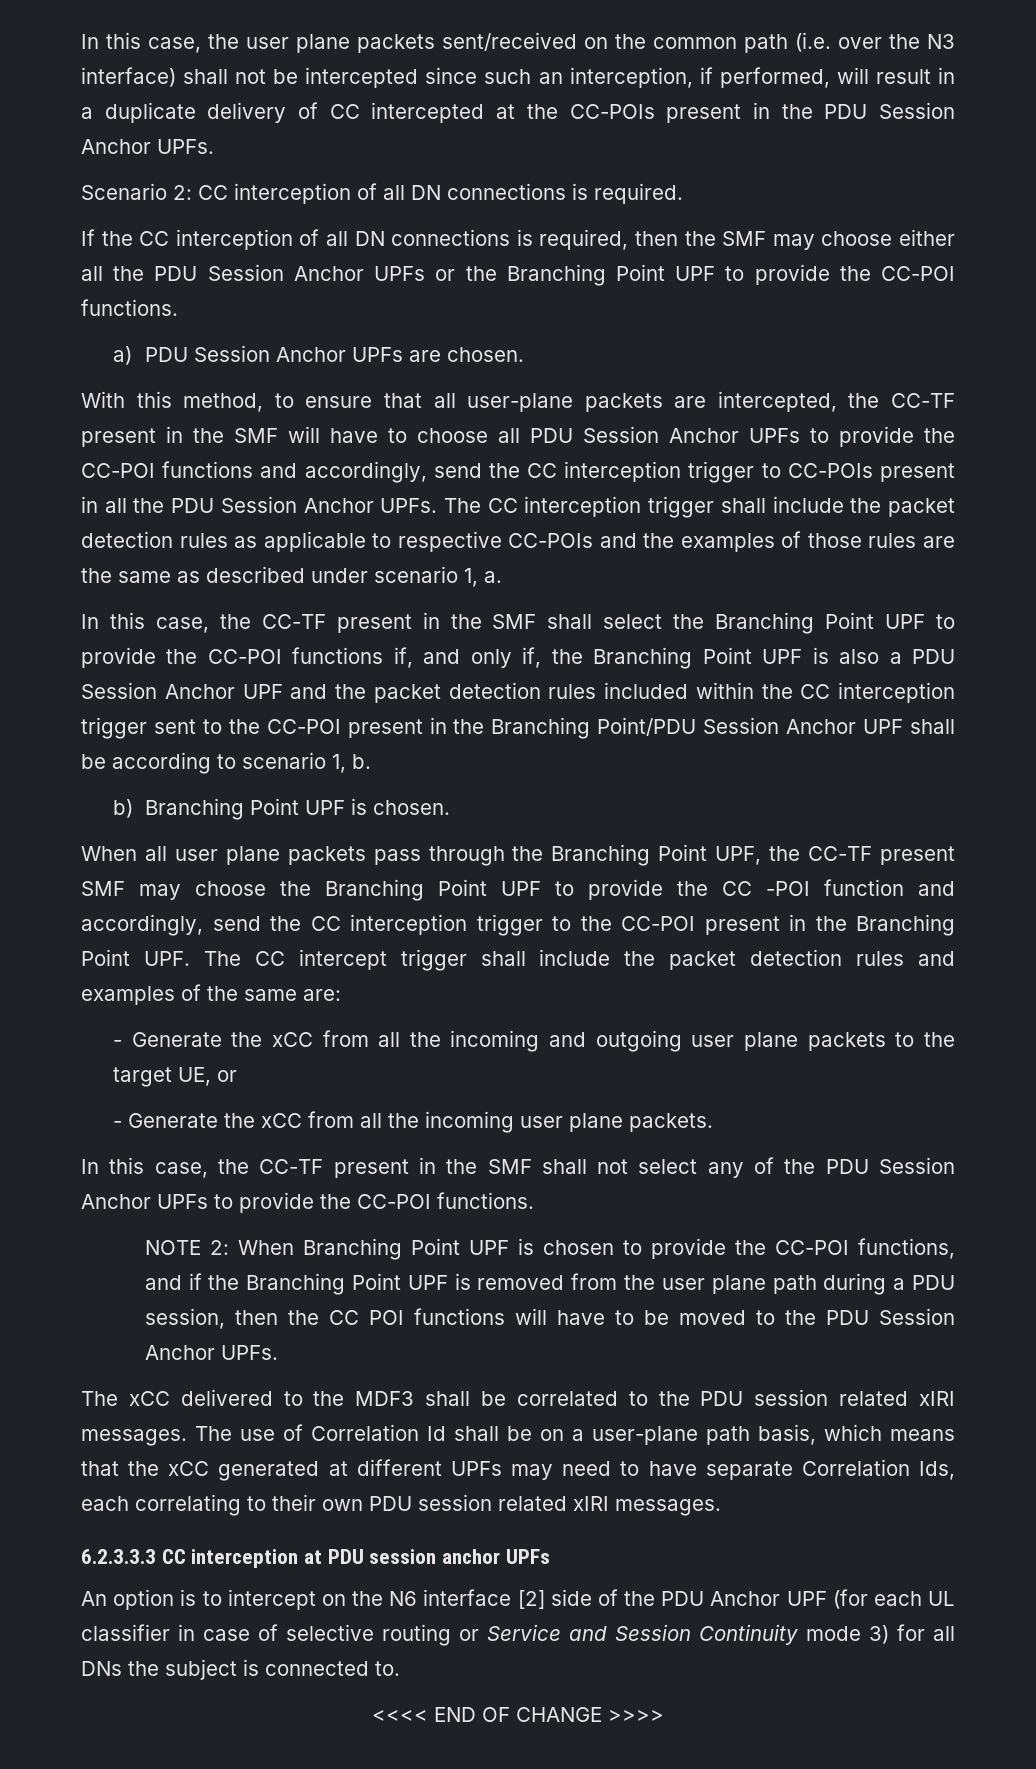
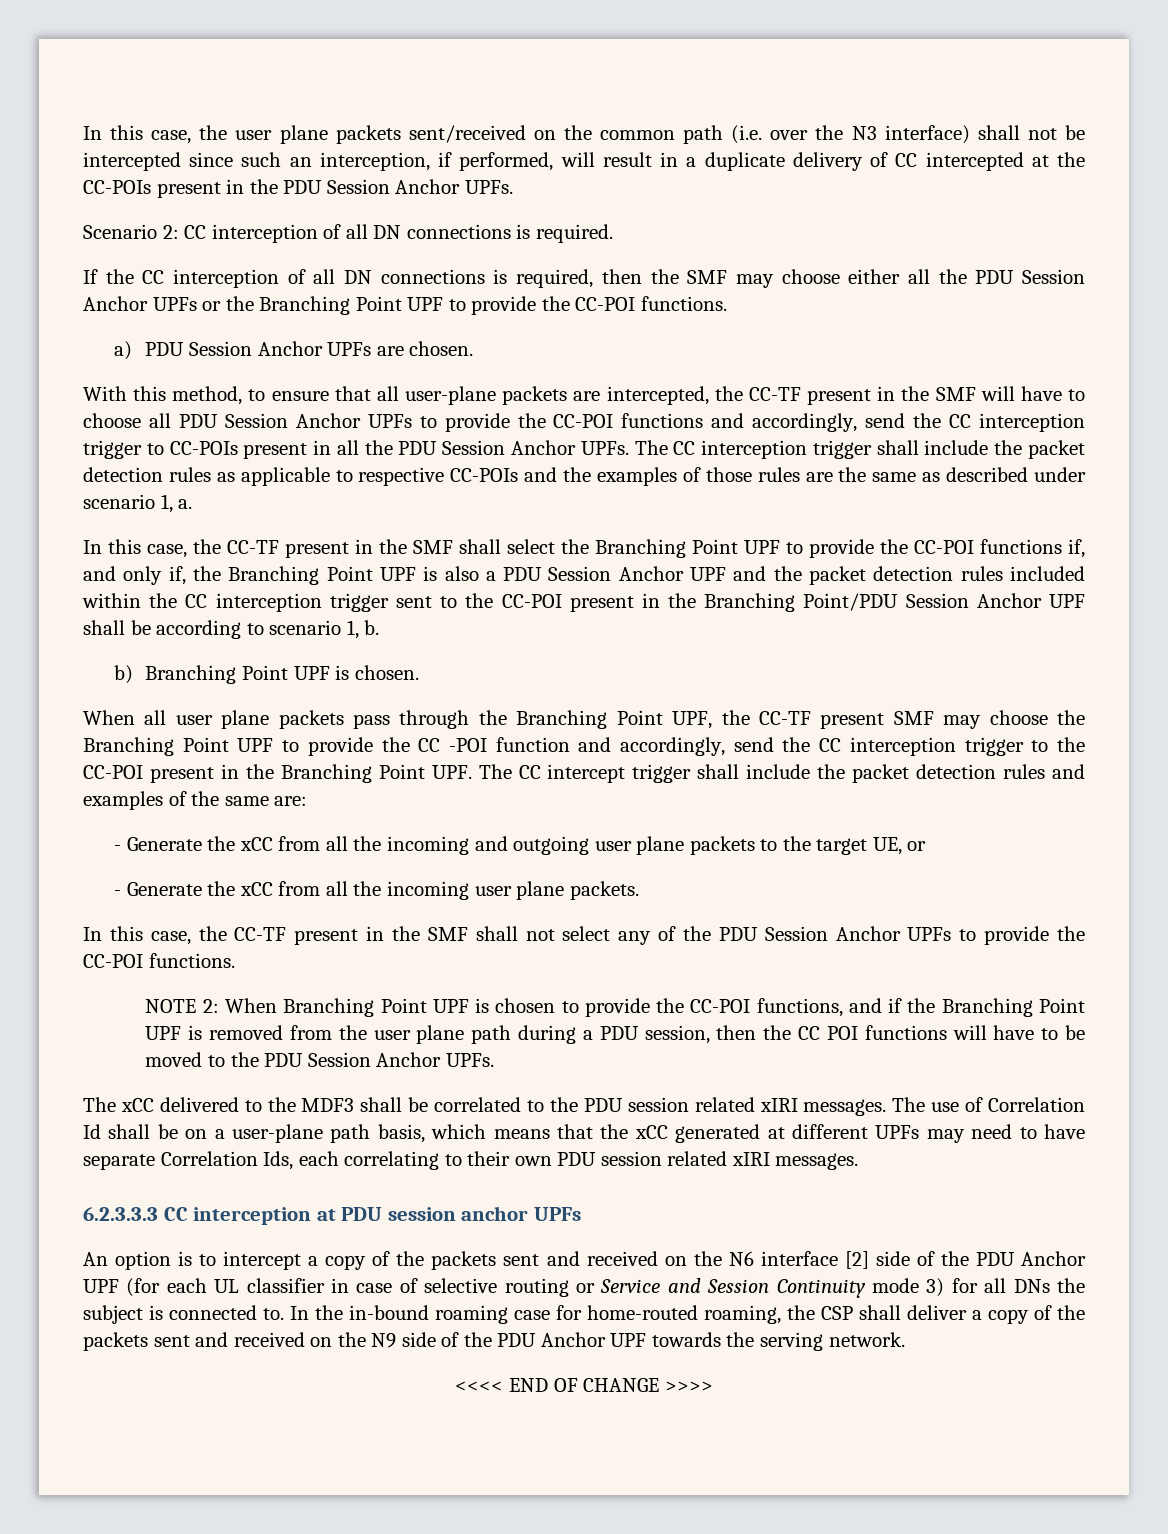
(316, 1599) none -> [308,1251,658,1270] a copy of the packets sent and received
(400, 1668) none -> [290,1305,1085,1324] [83,1332,905,1351] In the in-bound roaming case for home-routed roaming, the CSP shall deliver a copy of the packets sent and received on the N9 side of the PDU Anchor UPF towards the serving network.

